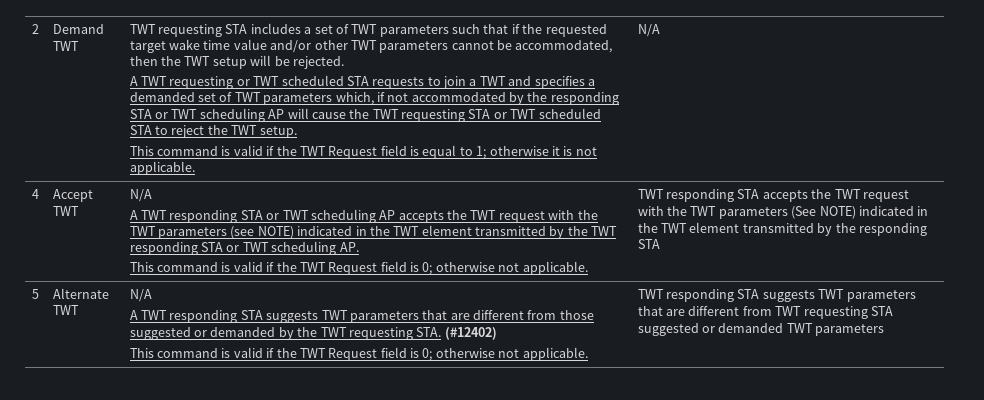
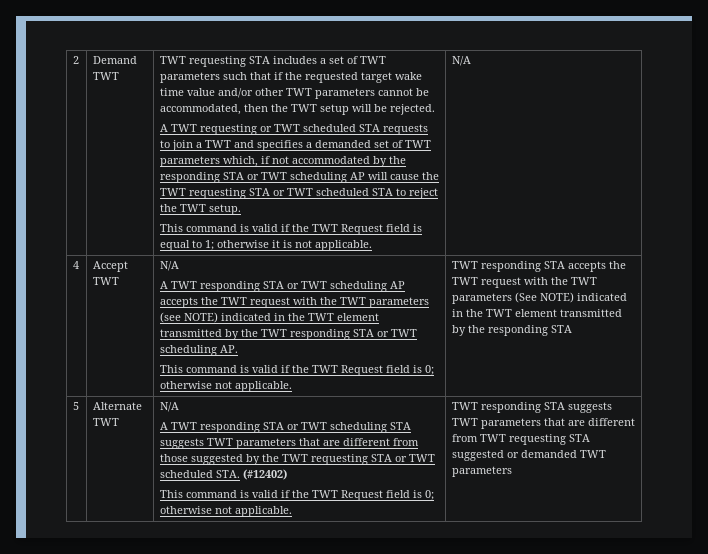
(263, 315) none -> [286,422,411,433] or TWT scheduling STA
[194,327,276,337] or demanded -> (243, 459) none
(413, 333) none -> [370,454,435,462] [159,470,213,478] STA or TWT scheduled

